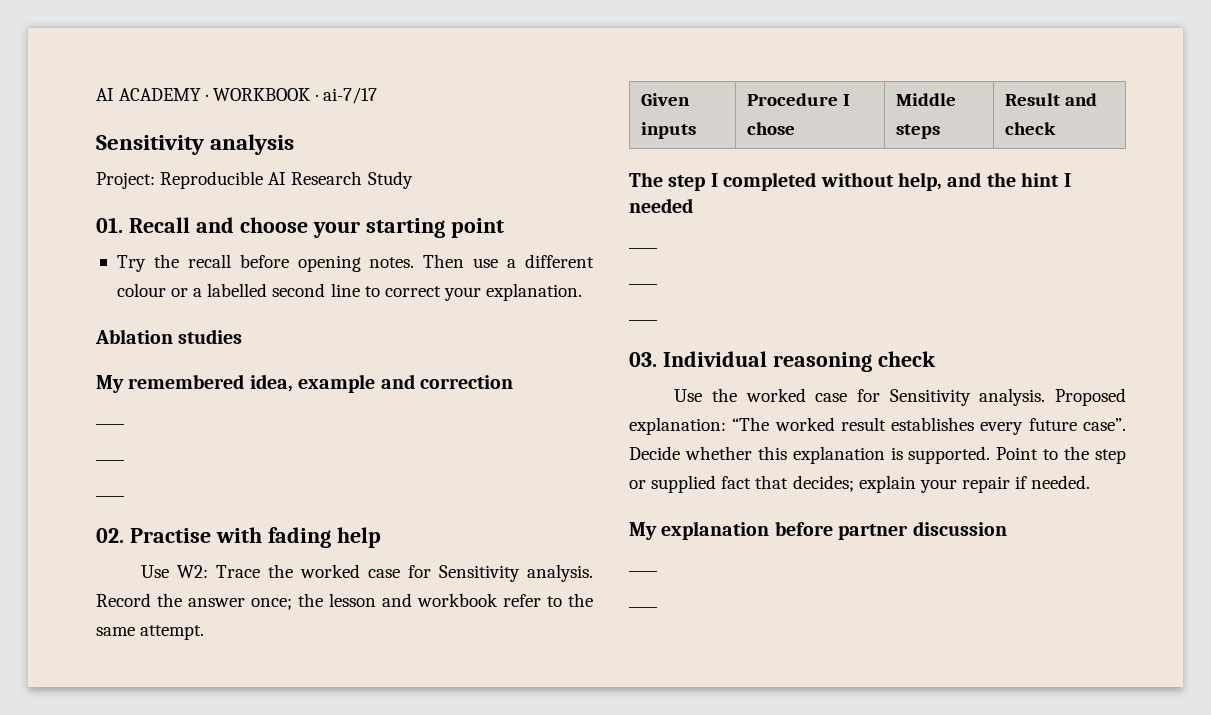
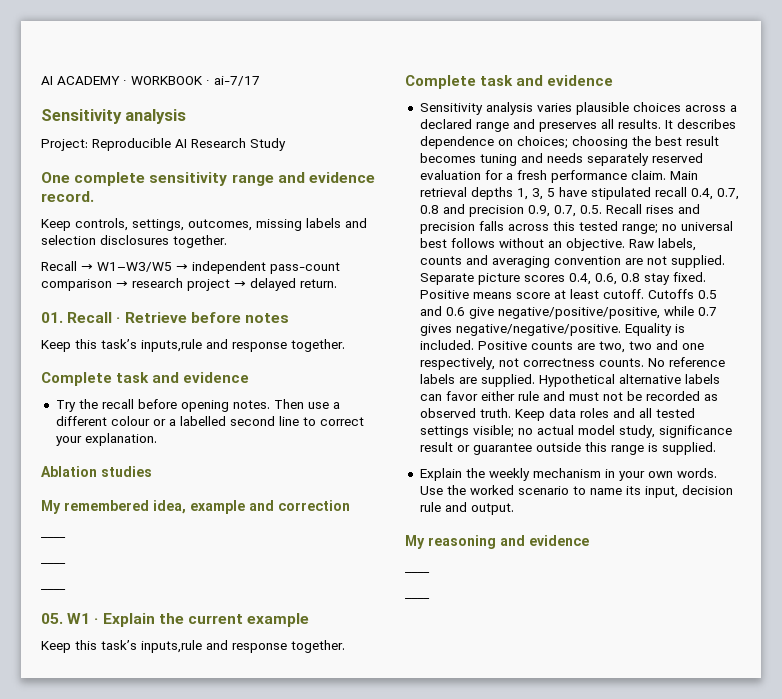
[96,217,504,238] 01. Recall and choose your starting point -> [41,172,375,186] [41,191,94,202] [41,218,367,231] [41,235,227,248] [41,261,340,274] [41,278,337,291] [41,312,289,323] [41,339,345,352] [41,372,250,386] One complete sensitivity range and evidence record. // Keep controls, settings, outcomes, missing labels and selection disclosures together. // Recall → W1–W3/W5 → independent pass-count comparison → research project → delayed return. // 01. Recall · Retrieve before notes // Keep this task’s inputs,rule and response together. // Complete task and evidence
[96,527,381,548] [141,564,593,582] [96,593,593,610] [96,625,205,640] [640,93,690,106] [640,122,696,139] [746,93,851,106] [746,122,795,135] [895,93,956,106] [895,124,940,139] [1004,93,1098,106] [1004,122,1056,135] [629,172,1071,191] [629,198,693,213] [629,247,658,249] [629,283,658,285] [629,319,658,321] [629,351,936,372] [674,388,1126,406] [629,417,1126,435] [629,446,1126,464] [629,475,1091,493] [629,521,1007,540] 02. Practise with fading help // Use W2: Trace the worked case for Sensitivity analysis. Record the answer once; the lesson and workbook refer to the same attempt. // Given inputs | Procedure I chose | Middle steps | Result and check // The step I completed without help, and the hint I needed // ____ // ____ // ____ // 03. Individual reasoning check // Use the worked case for Sensitivity analysis. Proposed explanation: “The worked result establishes every future case”. Decide whether this explanation is supported. Point to the step or supplied fact that decides; explain your repair if needed. // My explanation before partner discussion -> [41,613,310,627] [41,640,345,653] [405,75,614,89] [419,102,737,115] [419,119,736,132] [419,136,719,149] [419,153,703,166] [419,170,698,183] [419,187,739,200] [419,204,700,217] [419,221,733,234] [419,238,696,251] [419,255,725,268] [419,272,706,285] [419,289,717,299] [419,306,717,319] [419,323,685,336] [419,340,704,353] [419,357,725,370] [419,374,720,387] [419,391,718,401] [419,408,695,421] [419,425,732,438] [419,442,716,455] [419,468,717,481] [419,485,733,498] [419,502,514,515] [405,535,589,549] 05. W1 · Explain the current example // Keep this task’s inputs,rule and response together. // Complete task and evidence // Sensitivity analysis varies plausible choices across a declared range and preserves all results. It describes dependence on choices; choosing the best result becomes tuning and needs separately reserved evaluation for a fresh performance claim. Main retrieval depths 1, 3, 5 have stipulated recall 0.4, 0.7, 0.8 and precision 0.9, 0.7, 0.5. Recall rises and precision falls across this tested range; no universal best follows without an objective. Raw labels, counts and averaging convention are not supplied. Separate picture scores 0.4, 0.6, 0.8 stay fixed. Positive means score at least cutoff. Cutoffs 0.5 and 0.6 give negative/positive/positive, while 0.7 gives negative/negative/positive. Equality is included. Positive counts are two, two and one respectively, not correctness counts. No reference labels are supplied. Hypothetical alternative labels can favor either rule and must not be recorded as observed truth. Keep data roles and all tested settings visible; no actual model study, significance result or guarantee outside this range is supplied. // Explain the weekly mechanism in your own words. Use the worked scenario to name its input, decision rule and output. // My reasoning and evidence

